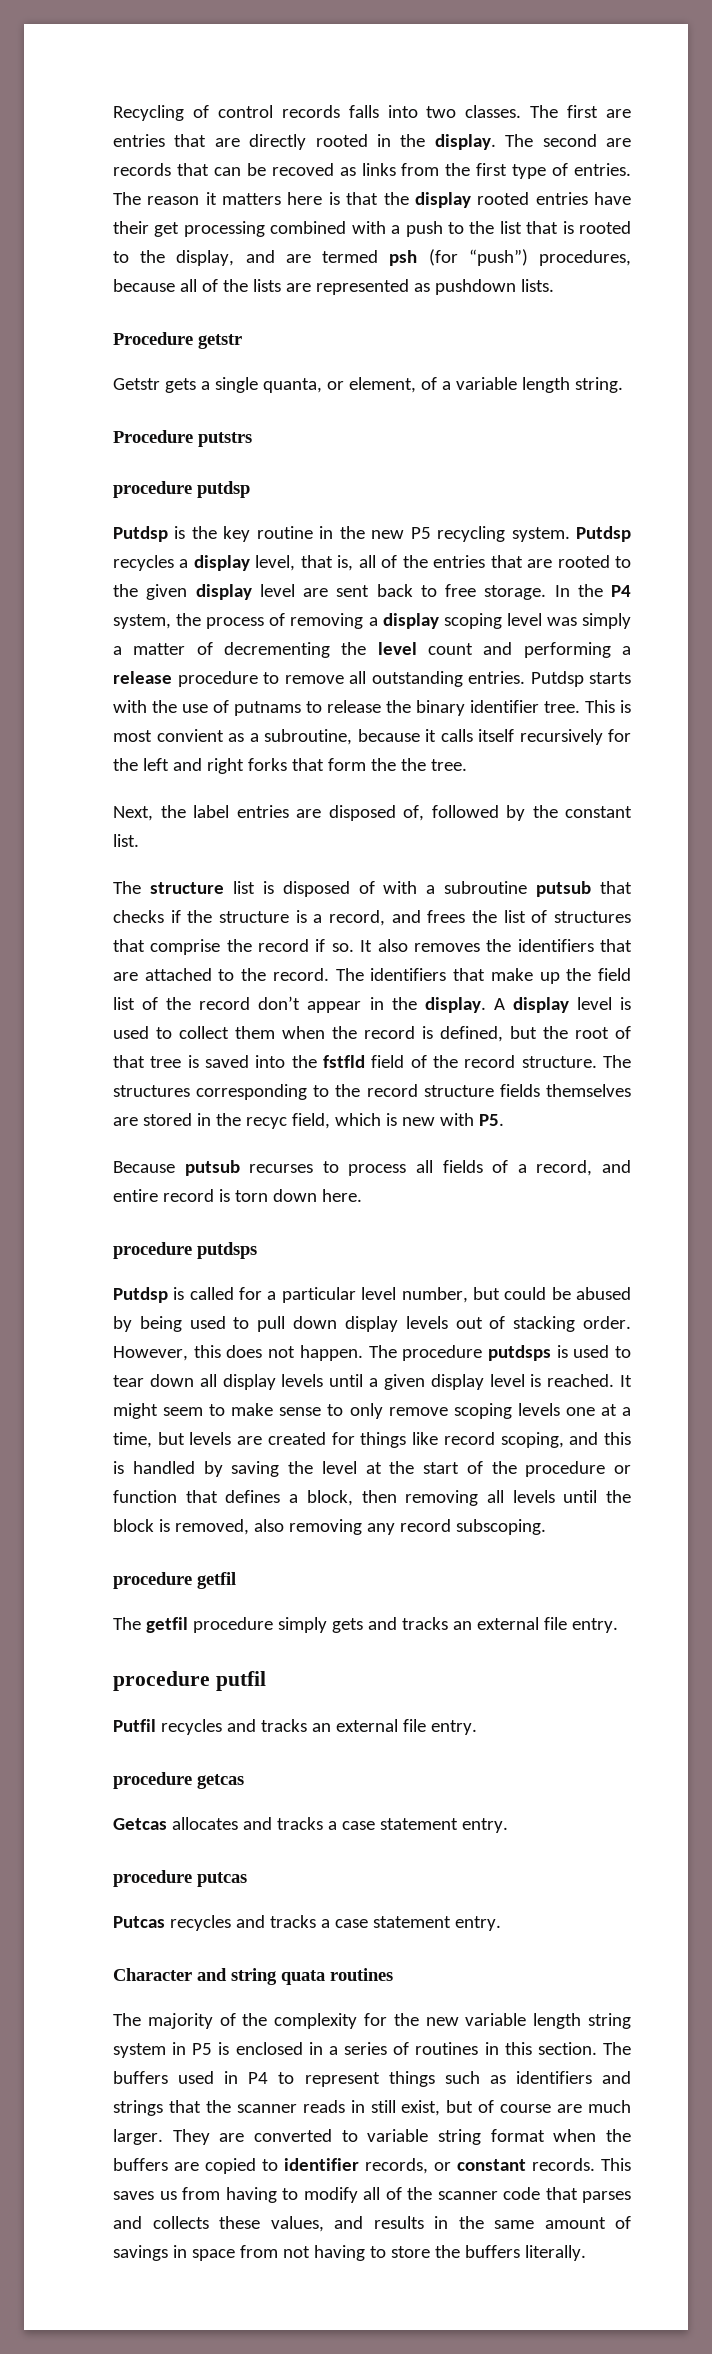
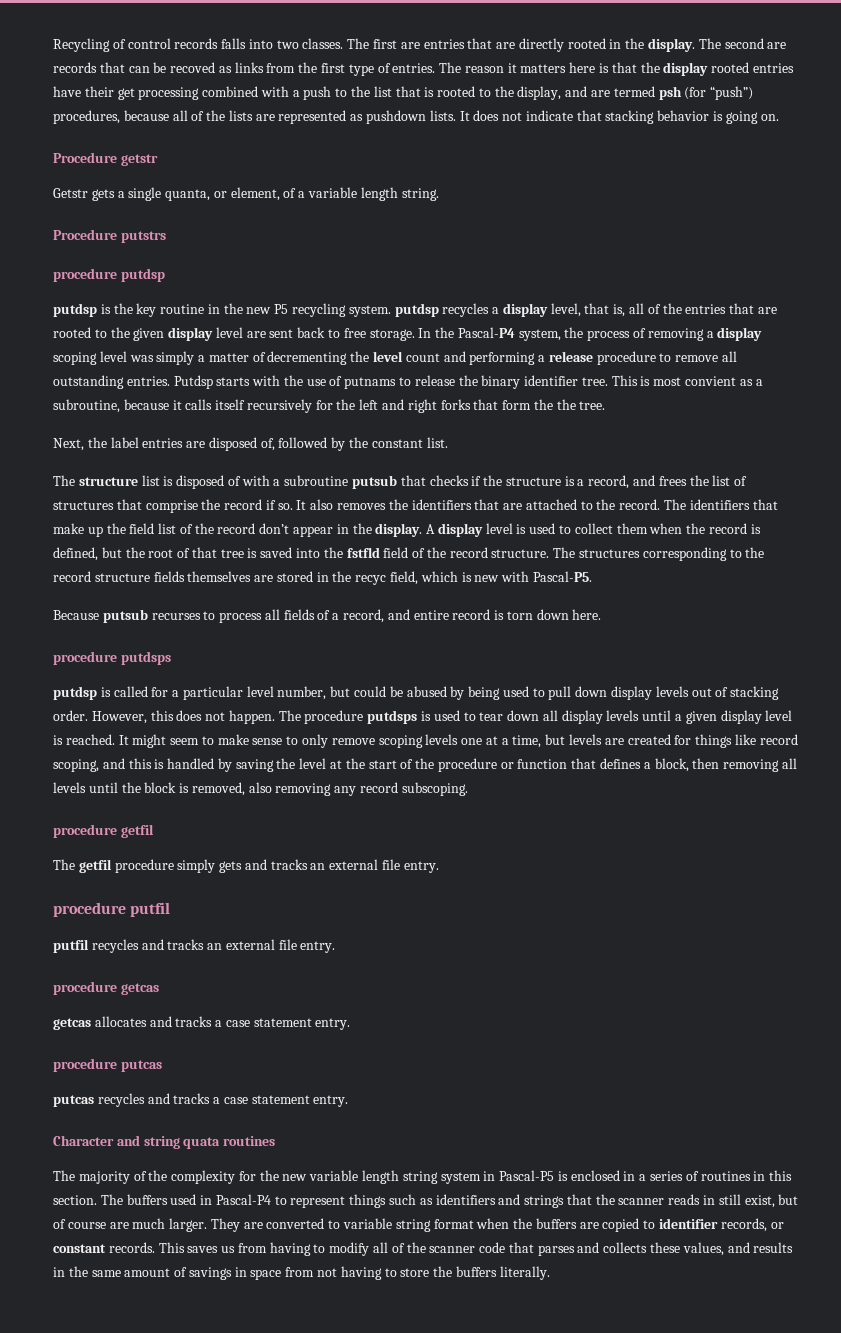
(554, 285) none -> [459,110,779,124] It does not indicate that stacking behavior is going on.
[113,526,168,542] Putdsp -> [53,303,97,317] putdsp
[576,526,631,542] Putdsp -> [394,303,439,317] putdsp
[611,585,631,597] P4 -> [457,327,515,338] Pascal-P4
[478,1114,504,1126] P5. -> [532,571,592,582] Pascal-P5.
[113,1287,168,1303] Putdsp -> [53,686,97,700] putdsp
[113,1719,156,1732] Putfil -> [53,939,89,953] putfil
[113,1818,167,1830] Getcas -> [53,1018,91,1030] getcas
[113,1916,165,1928] Putcas -> [53,1095,94,1107] putcas
[192,2043,213,2055] P5 -> [499,1170,555,1181] Pascal-P5
[248,2072,269,2084] P4 -> [215,1194,271,1205] Pascal-P4

